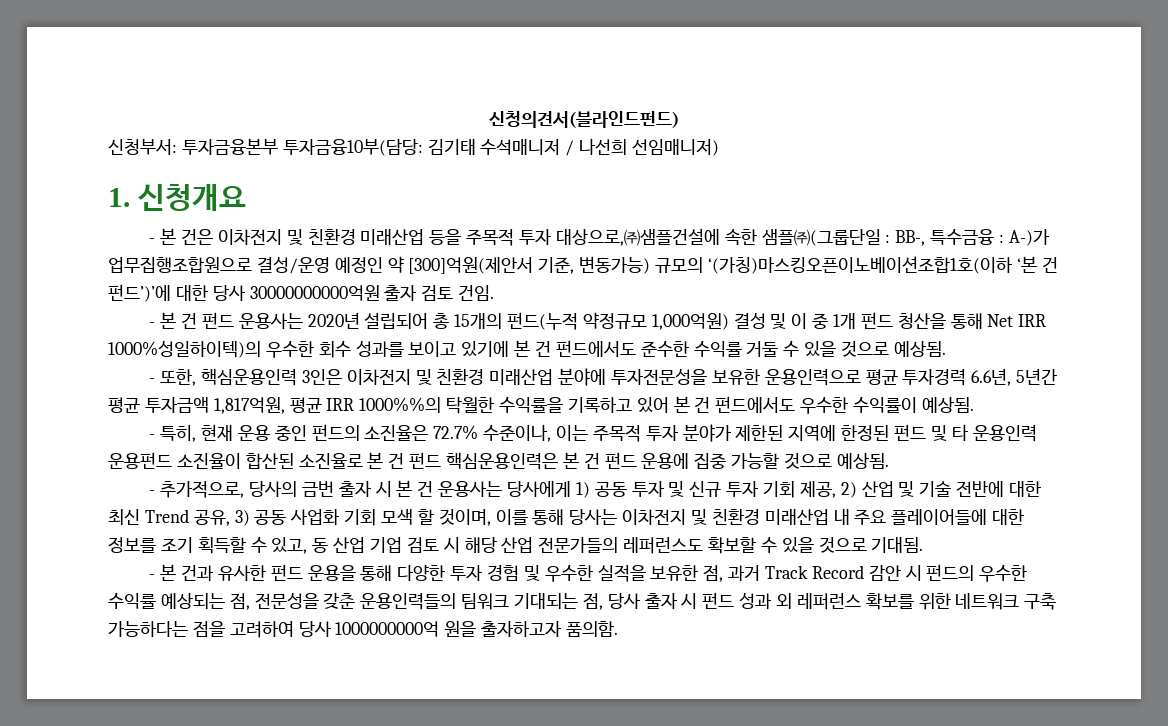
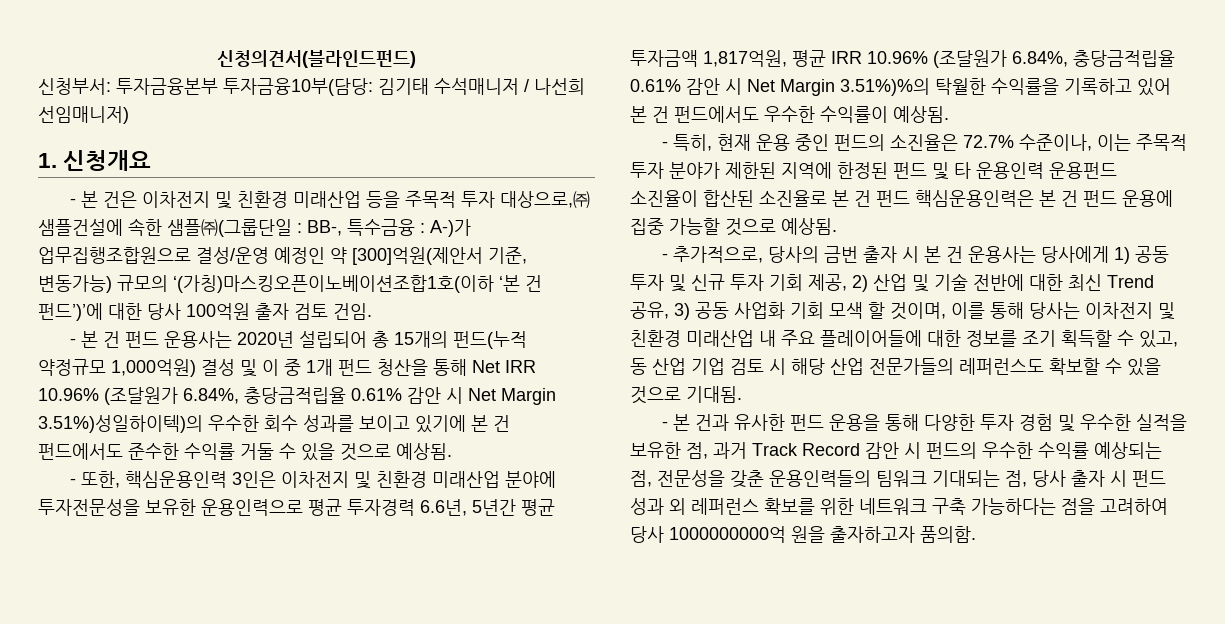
[249,285,380,301] 30000000000억원 -> [186,303,250,320] 100억원
[108,341,261,358] 1000%성일하이텍)의 -> [38,387,556,405] [38,415,203,433] 10.96% (조달원가 6.84%, 충당금적립율 0.61% 감안 시 Net Margin 3.51%)성일하이텍)의
[359,397,442,413] 1000%%의 -> [867,50,1175,68] [630,78,930,96] 10.96% (조달원가 6.84%, 충당금적립율 0.61% 감안 시 Net Margin 3.51%)%의

